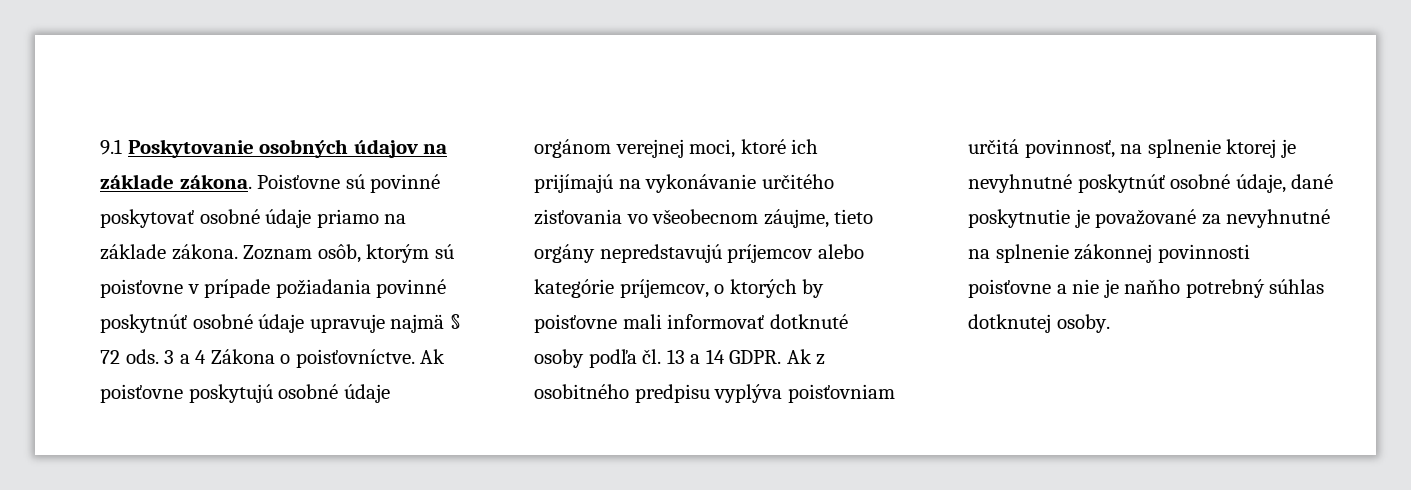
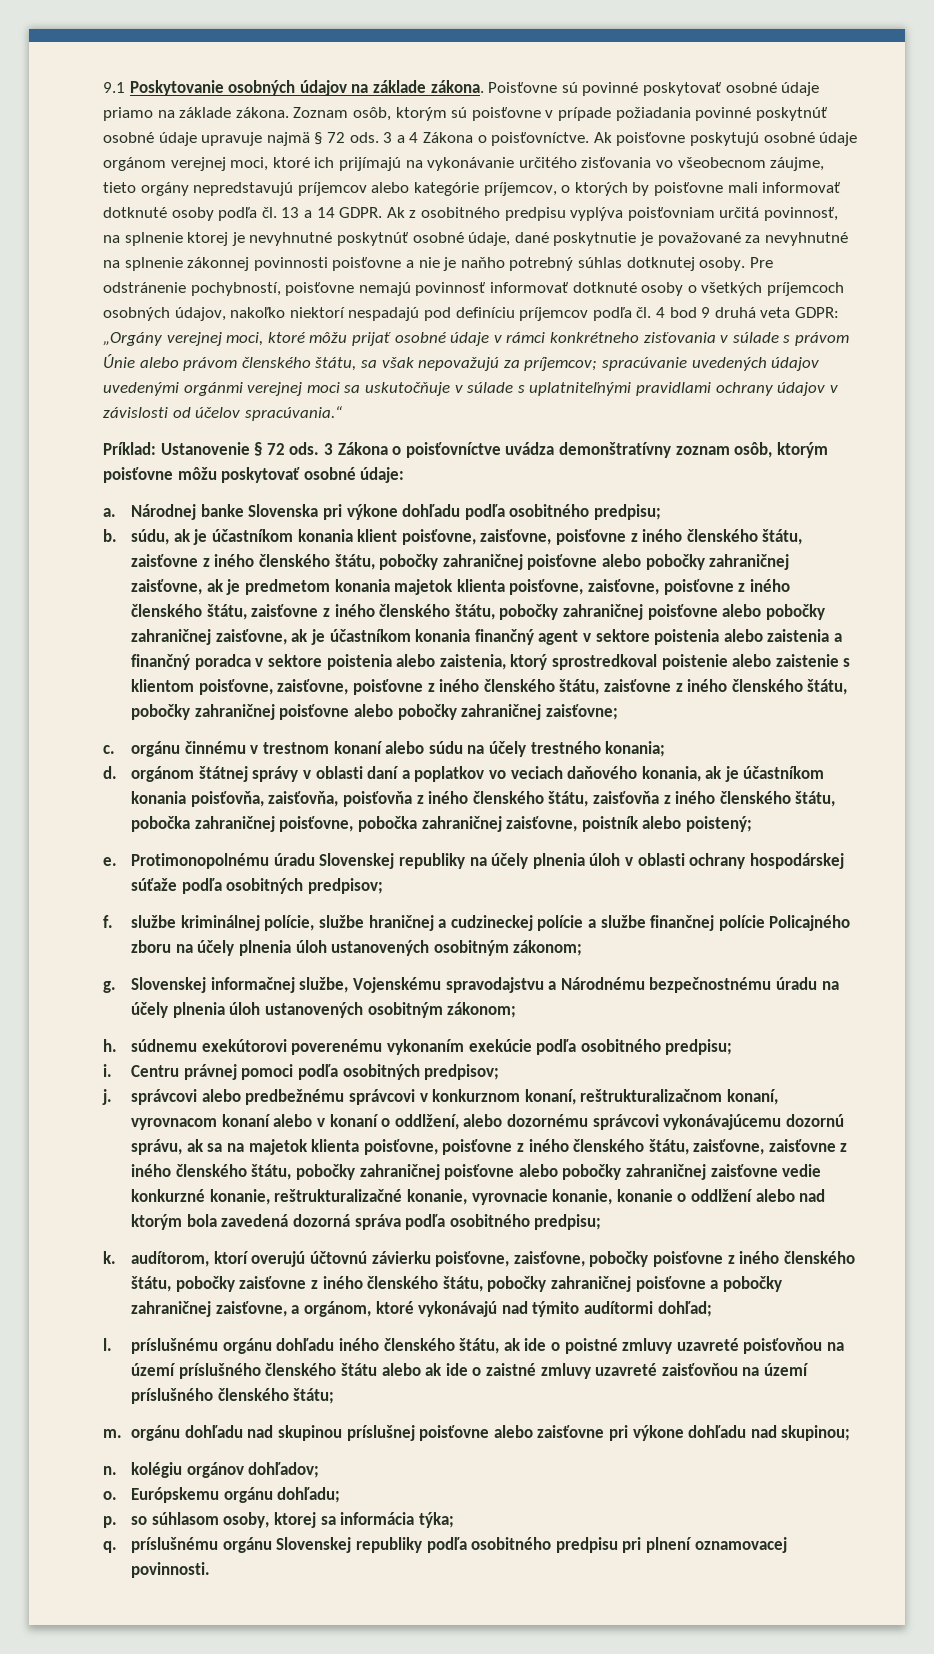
(1110, 323) none -> [749,257,773,268] [103,282,844,296] [103,307,839,321] [103,332,849,346] [103,354,820,371] [103,382,838,396] [103,406,342,421] [103,442,828,458] [103,467,405,483] [103,504,661,520] [103,529,803,545] [131,554,790,570] [131,579,790,595] [131,604,825,620] [131,629,842,645] [131,654,851,670] [131,679,848,695] [131,704,618,720] [103,741,666,757] [103,766,825,782] [131,791,836,807] [131,816,752,832] [103,853,844,869] [131,878,383,894] [103,915,851,931] [131,940,583,956] [103,977,839,993] [131,1002,517,1018] [103,1039,733,1055] [103,1064,500,1080] [102,1089,778,1105] [131,1114,844,1130] [131,1139,848,1155] [131,1164,822,1180] [131,1189,826,1205] [131,1214,602,1230] [103,1251,855,1267] [131,1276,782,1292] [131,1301,712,1317] [103,1338,844,1354] [131,1363,809,1379] [131,1388,335,1404] [103,1425,851,1441] [103,1462,320,1478] [103,1487,341,1503] [103,1512,454,1528] [103,1537,787,1553] [131,1562,211,1578] Pre odstránenie pochybností, poisťovne nemajú povinnosť informovať dotknuté osoby o všetkých príjemcoch osobných údajov, nakoľko niektorí nespadajú pod definíciu príjemcov podľa čl. 4 bod 9 druhá veta GDPR: „Orgány verejnej moci, ktoré môžu prijať osobné údaje v rámci konkrétneho zisťovania v súlade s právom Únie alebo právom členského štátu, sa však nepovažujú za príjemcov; spracúvanie uvedených údajov uvedenými orgánmi verejnej moci sa uskutočňuje v súlade s uplatniteľnými pravidlami ochrany údajov v závislosti od účelov spracúvania.“ // Príklad: Ustanovenie § 72 ods. 3 Zákona o poisťovníctve uvádza demonštratívny zoznam osôb, ktorým poisťovne môžu poskytovať osobné údaje: // a. Národnej banke Slovenska pri výkone dohľadu podľa osobitného predpisu; // b. súdu, ak je účastníkom konania klient poisťovne, zaisťovne, poisťovne z iného členského štátu, zaisťovne z iného členského štátu, pobočky zahraničnej poisťovne alebo pobočky zahraničnej zaisťovne, ak je predmetom konania majetok klienta poisťovne, zaisťovne, poisťovne z iného členského štátu, zaisťovne z iného členského štátu, pobočky zahraničnej poisťovne alebo pobočky zahraničnej zaisťovne, ak je účastníkom konania finančný agent v sektore poistenia alebo zaistenia a finančný poradca v sektore poistenia alebo zaistenia, ktorý sprostredkoval poistenie alebo zaistenie s klientom poisťovne, zaisťovne, poisťovne z iného členského štátu, zaisťovne z iného členského štátu, pobočky zahraničnej poisťovne alebo pobočky zahraničnej zaisťovne; // c. orgánu činnému v trestnom konaní alebo súdu na účely trestného konania; // d. orgánom štátnej správy v oblasti daní a poplatkov vo veciach daňového konania, ak je účastníkom konania poisťovňa, zaisťovňa, poisťovňa z iného členského štátu, zaisťovňa z iného členského štátu, pobočka zahraničnej poisťovne, pobočka zahraničnej zaisťovne, poistník alebo poistený; // e. Protimonopolnému úradu Slovenskej republiky na účely plnenia úloh v oblasti ochrany hospodárskej súťaže podľa osobitných predpisov; // f. službe kriminálnej polície, službe hraničnej a cudzineckej polície a službe finančnej polície Policajného zboru na účely plnenia úloh ustanovených osobitným zákonom; // g. Slovenskej informačnej službe, Vojenskému spravodajstvu a Národnému bezpečnostnému úradu na účely plnenia úloh ustanovených osobitným zákonom; // h. súdnemu exekútorovi poverenému vykonaním exekúcie podľa osobitného predpisu; // i. Centru právnej pomoci podľa osobitných predpisov; // j. správcovi alebo predbežnému správcovi v konkurznom konaní, reštrukturalizačnom konaní, vyrovnacom konaní alebo v konaní o oddlžení, alebo dozornému správcovi vykonávajúcemu dozornú správu, ak sa na majetok klienta poisťovne, poisťovne z iného členského štátu, zaisťovne, zaisťovne z iného členského štátu, pobočky zahraničnej poisťovne alebo pobočky zahraničnej zaisťovne vedie konkurzné konanie, reštrukturalizačné konanie, vyrovnacie konanie, konanie o oddlžení alebo nad ktorým bola zavedená dozorná správa podľa osobitného predpisu; // k. audítorom, ktorí overujú účtovnú závierku poisťovne, zaisťovne, pobočky poisťovne z iného členského štátu, pobočky zaisťovne z iného členského štátu, pobočky zahraničnej poisťovne a pobočky zahraničnej zaisťovne, a orgánom, ktoré vykonávajú nad týmito audítormi dohľad; // l. príslušnému orgánu dohľadu iného členského štátu, ak ide o poistné zmluvy uzavreté poisťovňou na území príslušného členského štátu alebo ak ide o zaistné zmluvy uzavreté zaisťovňou na území príslušného členského štátu; // m. orgánu dohľadu nad skupinou príslušnej poisťovne alebo zaisťovne pri výkone dohľadu nad skupinou; // n. kolégiu orgánov dohľadov; // o. Európskemu orgánu dohľadu; // p. so súhlasom osoby, ktorej sa informácia týka; // q. príslušnému orgánu Slovenskej republiky podľa osobitného predpisu pri plnení oznamovacej povinnosti.

